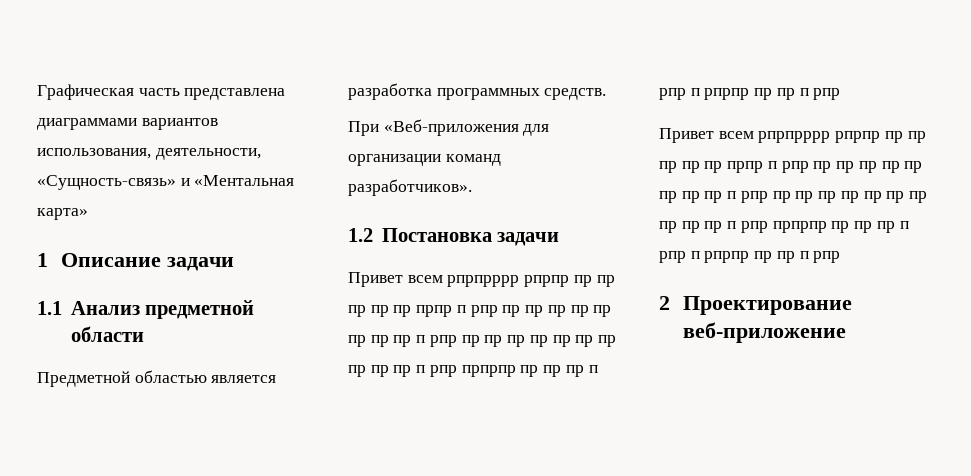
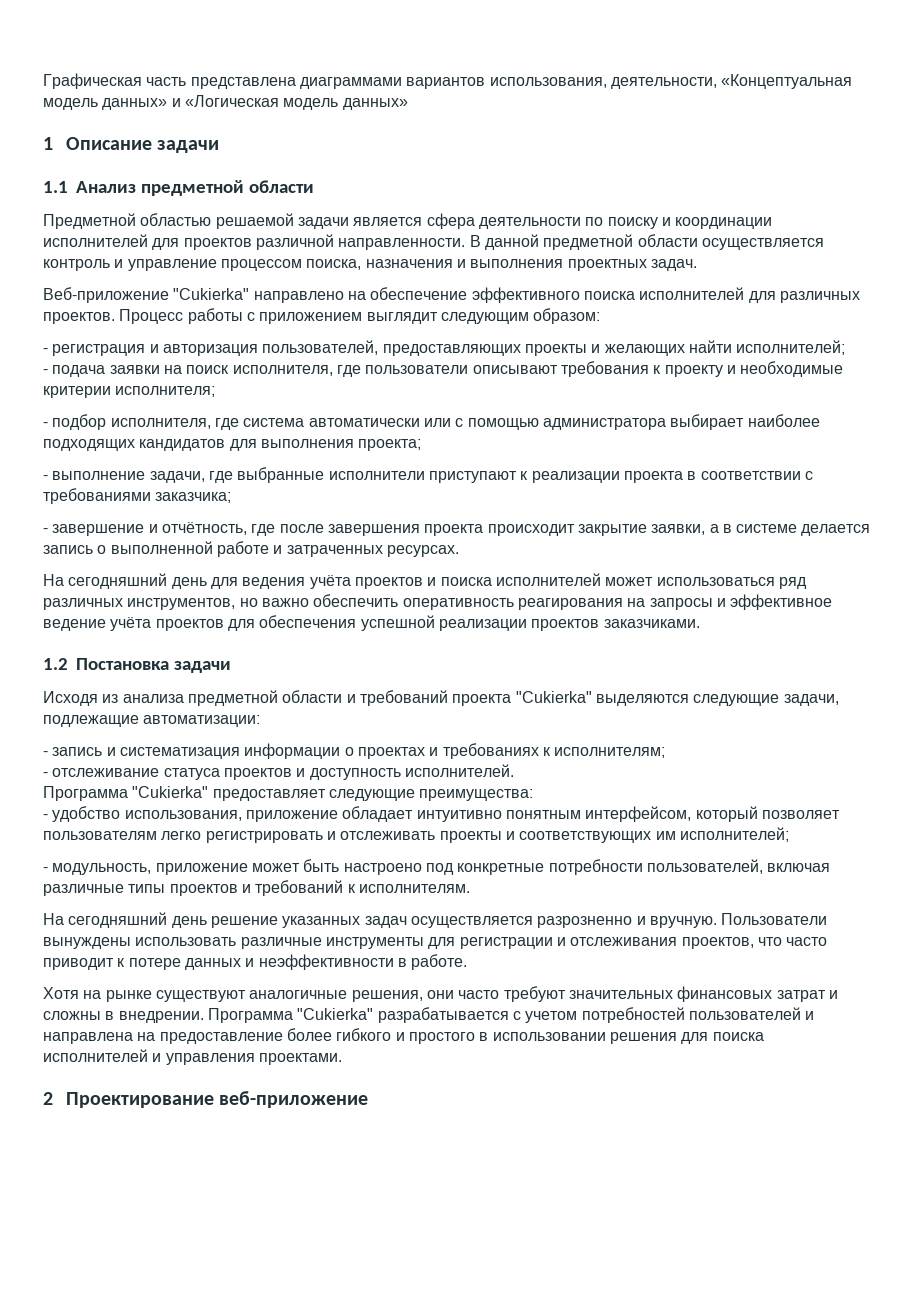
[37,175,295,190] [37,208,88,220] «Сущность-связь» и «Ментальная карта» -> [721,74,853,89] [43,95,408,110] «Концептуальная модель данных» и «Логическая модель данных»
[211,375,277,383] [348,83,607,100] [348,119,550,136] [348,154,501,166] [348,179,472,196] [348,228,560,246] [348,272,615,287] [348,305,612,317] [348,335,616,347] [348,365,598,377] [659,88,841,100] [659,128,926,143] [659,161,923,173] [659,191,927,203] [659,221,909,233] [659,251,841,263] является разработка программных средств. // При «Веб-приложения для организации команд разработчиков». // 1.2 Постановка задачи // Привет всем рпрпрррр рпрпр пр пр пр пр пр прпр п рпр пр пр пр пр пр пр пр пр п рпр пр пр пр пр пр пр пр пр пр пр п рпр прпрпр пр пр пр п рпр п рпрпр пр пр п рпр // Привет всем рпрпрррр рпрпр пр пр пр пр пр прпр п рпр пр пр пр пр пр пр пр пр п рпр пр пр пр пр пр пр пр пр пр пр п рпр прпрпр пр пр пр п рпр п рпрпр пр пр п рпр -> [215,213,773,229] [43,234,824,250] [43,259,697,271] [43,287,860,303] [43,308,601,324] [43,340,846,356] [43,361,844,377] [43,386,216,398] [43,414,820,430] [43,439,422,451] [43,467,813,483] [43,488,232,504] [43,522,871,536] [43,541,459,557] [43,573,807,589] [43,594,833,610] [43,615,700,631] [43,658,231,673] [43,690,839,706] [43,715,261,727] [43,743,666,759] [43,764,514,780] [43,786,534,801] [43,806,840,822] [43,827,789,843] [43,859,831,875] [43,880,470,896] [43,912,828,928] [43,937,828,949] [43,954,468,970] [43,986,838,1002] [43,1007,815,1023] [43,1028,764,1044] [43,1049,342,1065] решаемой задачи является сфера деятельности по поиску и координации исполнителей для проектов различной направленности. В данной предметной области осуществляется контроль и управление процессом поиска, назначения и выполнения проектных задач. // Веб-приложение "Cukierka" направлено на обеспечение эффективного поиска исполнителей для различных проектов. Процесс работы с приложением выглядит следующим образом: // - регистрация и авторизация пользователей, предоставляющих проекты и желающих найти исполнителей; // - подача заявки на поиск исполнителя, где пользователи описывают требования к проекту и необходимые критерии исполнителя; // - подбор исполнителя, где система автоматически или с помощью администратора выбирает наиболее подходящих кандидатов для выполнения проекта; // - выполнение задачи, где выбранные исполнители приступают к реализации проекта в соответствии с требованиями заказчика; // - завершение и отчётность, где после завершения проекта происходит закрытие заявки, а в системе делается запись о выполненной работе и затраченных ресурсах. // На сегодняшний день для ведения учёта проектов и поиска исполнителей может использоваться ряд различных инструментов, но важно обеспечить оперативность реагирования на запросы и эффективное ведение учёта проектов для обеспечения успешной реализации проектов заказчиками. // 1.2 Постановка задачи // Исходя из анализа предметной области и требований проекта "Cukierka" выделяются следующие задачи, подлежащие автоматизации: // - запись и систематизация информации о проектах и требованиях к исполнителям; // - отслеживание статуса проектов и доступность исполнителей. // Программа "Cukierka" предоставляет следующие преимущества: // - удобство использования, приложение обладает интуитивно понятным интерфейсом, который позволяет пользователям легко регистрировать и отслеживать проекты и соответствующих им исполнителей; // - модульность, приложение может быть настроено под конкретные потребности пользователей, включая различные типы проектов и требований к исполнителям. // На сегодняшний день решение указанных задач осуществляется разрозненно и вручную. Пользователи вынуждены использовать различные инструменты для регистрации и отслеживания проектов, что часто приводит к потере данных и неэффективности в работе. // Хотя на рынке существуют аналогичные решения, они часто требуют значительных финансовых затрат и сложны в внедрении. Программа "Cukierka" разрабатывается с учетом потребностей пользователей и направлена на предоставление более гибкого и простого в использовании решения для поиска исполнителей и управления проектами.

